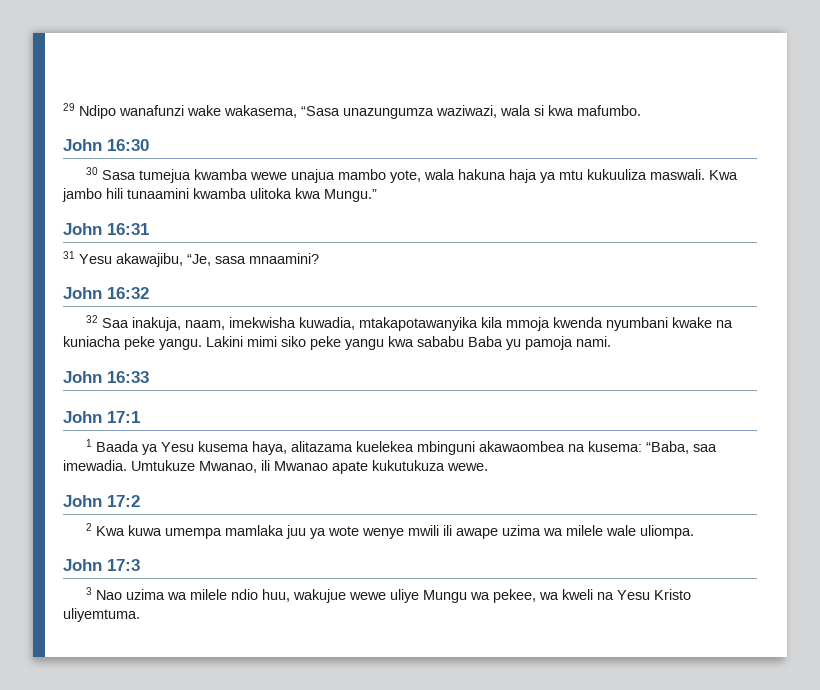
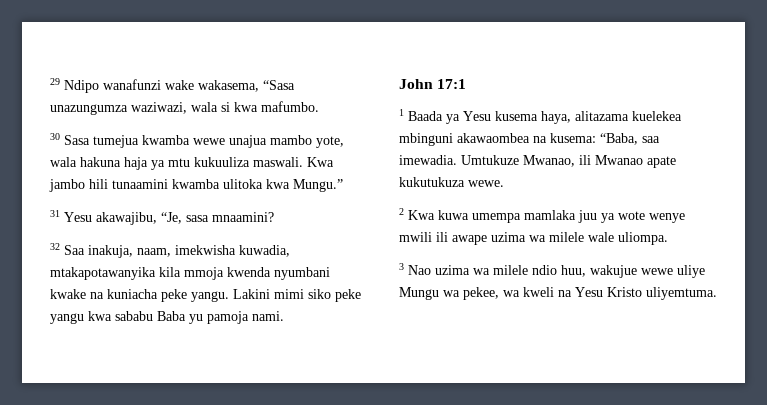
[63,139,149,151] // John 16:30 -> (319, 106) none
[63,223,149,235] // John 16:31 -> (343, 185) none
[63,287,149,299] // John 16:32 -> (274, 217) none
[63,371,149,383] // John 16:33 -> (284, 316) none
[63,495,140,507] // John 17:2 -> (504, 183) none
[63,559,140,571] // John 17:3 -> (668, 238) none

